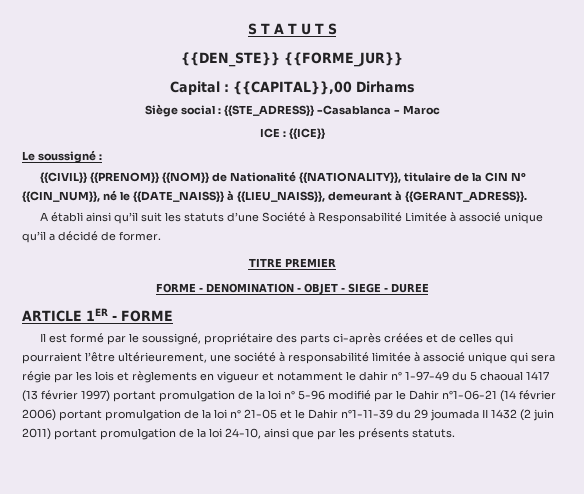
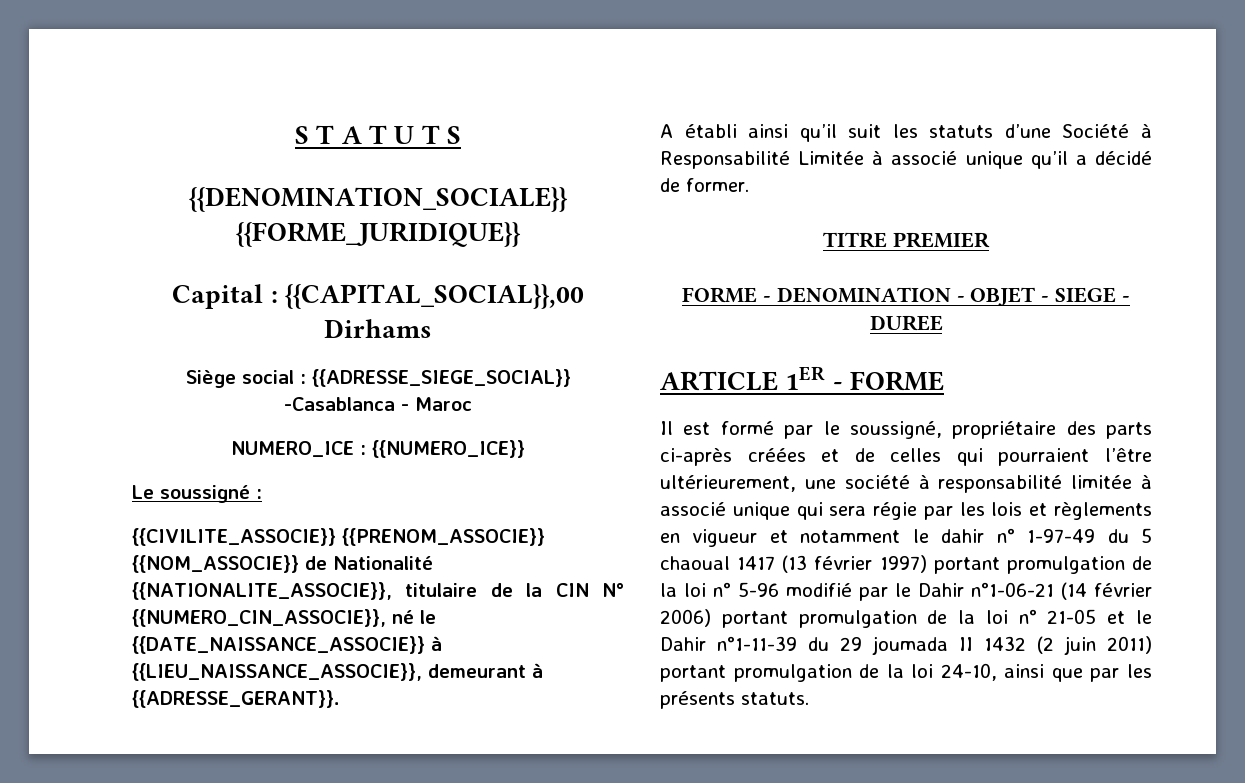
[181,52,403,67] {{DEN_STE}} {{FORME_JUR}} -> [189,187,568,212] [236,222,521,247] {{DENOMINATION_SOCIALE}} {{FORME_JURIDIQUE}}
[232,81,352,95] {{CAPITAL}},00 -> [284,284,584,309] {{CAPITAL_SOCIAL}},00
[223,105,314,117] {{STE_ADRESS}} -> [311,369,571,387] {{ADRESSE_SIEGE_SOCIAL}}
[259,128,325,140] ICE : {{ICE}} -> [231,440,525,458] NUMERO_ICE : {{NUMERO_ICE}}
[39,172,209,184] {{CIVIL}} {{PRENOM}} {{NOM}} -> [132,528,545,546] [132,555,299,573] {{CIVILITE_ASSOCIE}} {{PRENOM_ASSOCIE}} {{NOM_ASSOCIE}}
[298,172,401,184] {{NATIONALITY}}, -> [132,582,392,600] {{NATIONALITE_ASSOCIE}},
[22,191,100,203] {{CIN_NUM}}, -> [132,609,386,627] {{NUMERO_CIN_ASSOCIE}},
[133,190,325,203] {{DATE_NAISS}} à {{LIEU_NAISS}}, -> [132,636,442,654] [132,663,422,681] {{DATE_NAISSANCE_ASSOCIE}} à {{LIEU_NAISSANCE_ASSOCIE}},
[405,191,527,203] {{GERANT_ADRESS}}. -> [132,690,340,708] {{ADRESSE_GERANT}}.

